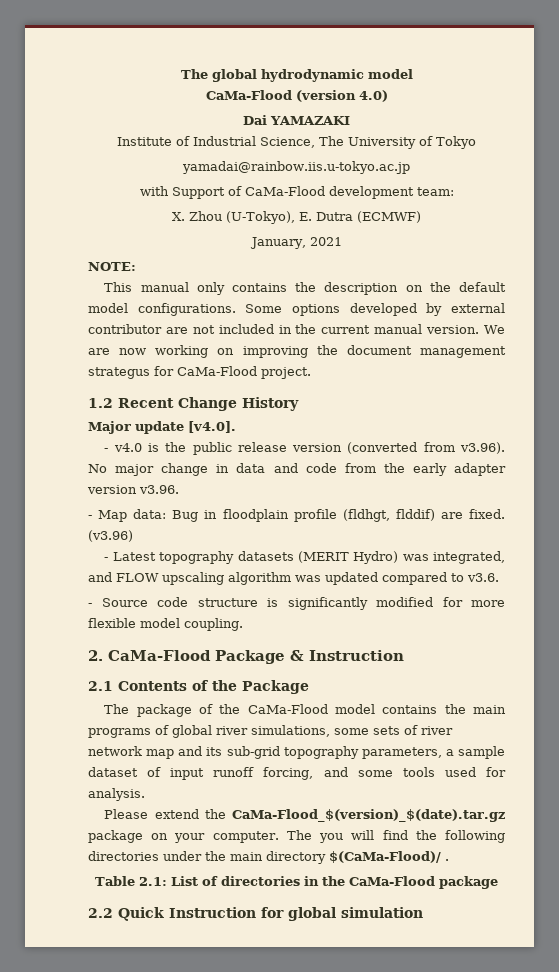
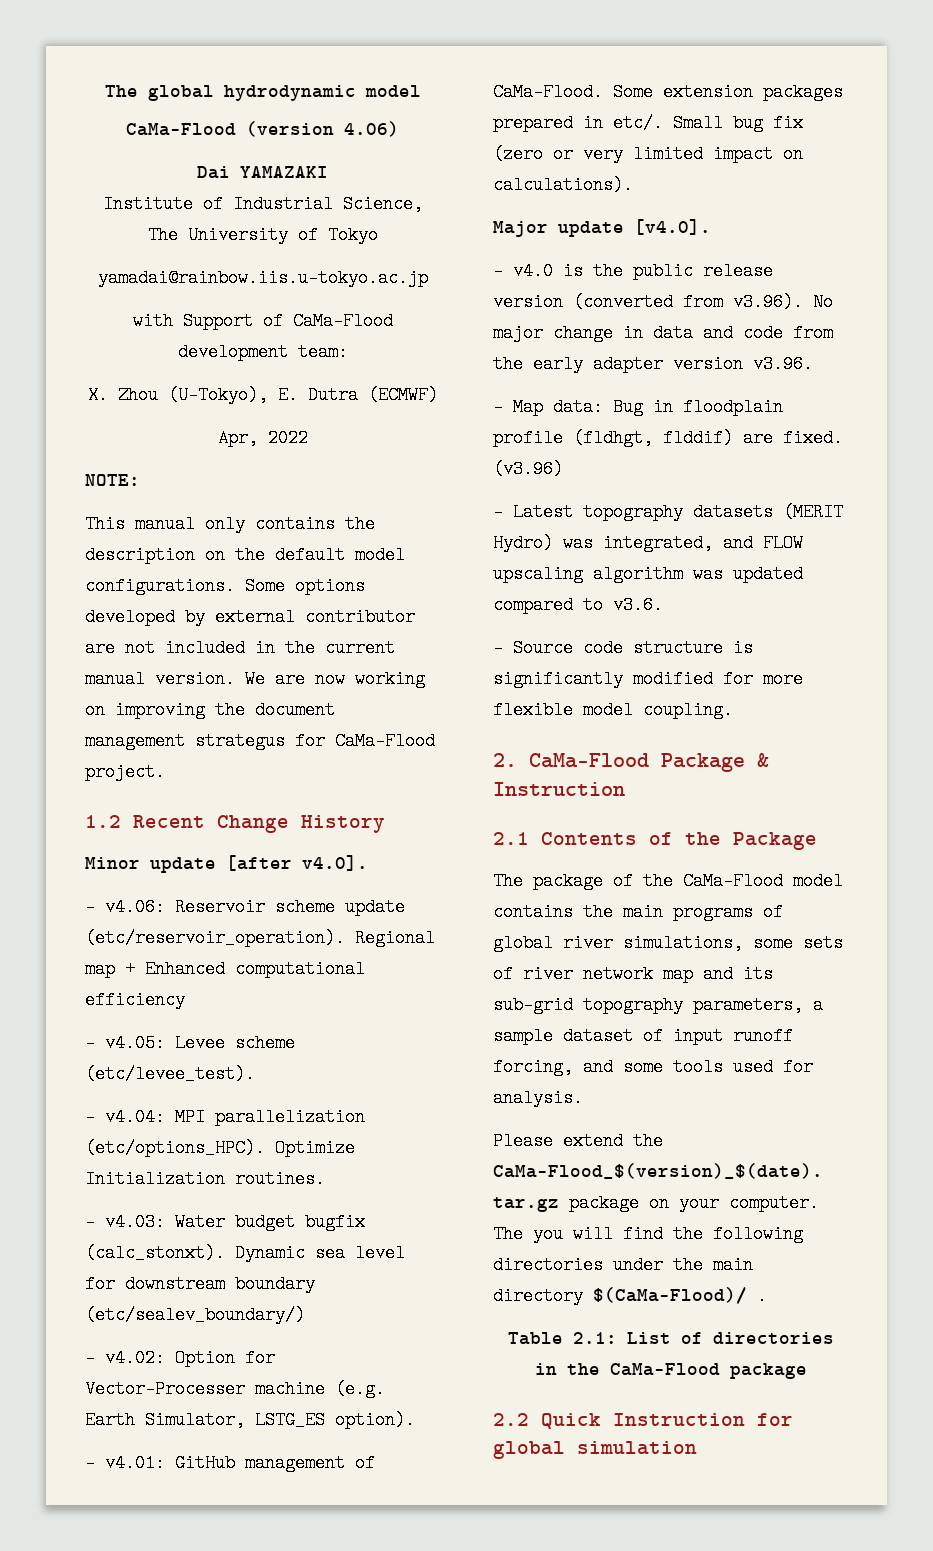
[358,90,388,102] 4.0) -> [344,121,399,137] 4.06)
[249,237,342,249] January, 2021 -> [217,429,308,447] Apr, 2022
(299, 404) none -> [85,855,368,873] [85,898,405,916] [85,929,435,947] [85,960,365,978] [85,991,185,1009] [85,1034,295,1052] [85,1065,255,1083] [85,1108,365,1126] [85,1139,355,1157] [85,1170,325,1188] [85,1213,365,1231] [85,1244,405,1262] [85,1275,315,1293] [85,1306,305,1324] [85,1349,275,1367] [85,1380,385,1398] [85,1411,415,1429] [85,1454,375,1472] [493,83,843,101] [493,114,803,132] [493,145,803,163] [493,176,633,194] // Minor update [after v4.0]. // - v4.06: Reservoir scheme update (etc/reservoir_operation). Regional map + Enhanced computational efficiency // - v4.05: Levee scheme (etc/levee_test). // - v4.04: MPI parallelization (etc/options_HPC). Optimize Initialization routines. // - v4.03: Water budget bugfix (calc_stonxt). Dynamic sea level for downstream boundary (etc/sealev_boundary/) // - v4.02: Option for Vector-Processer machine (e.g. Earth Simulator, LSTG_ES option). // - v4.01: GitHub management of CaMa-Flood. Some extension packages prepared in etc/. Small bug fix (zero or very limited impact on calculations).

